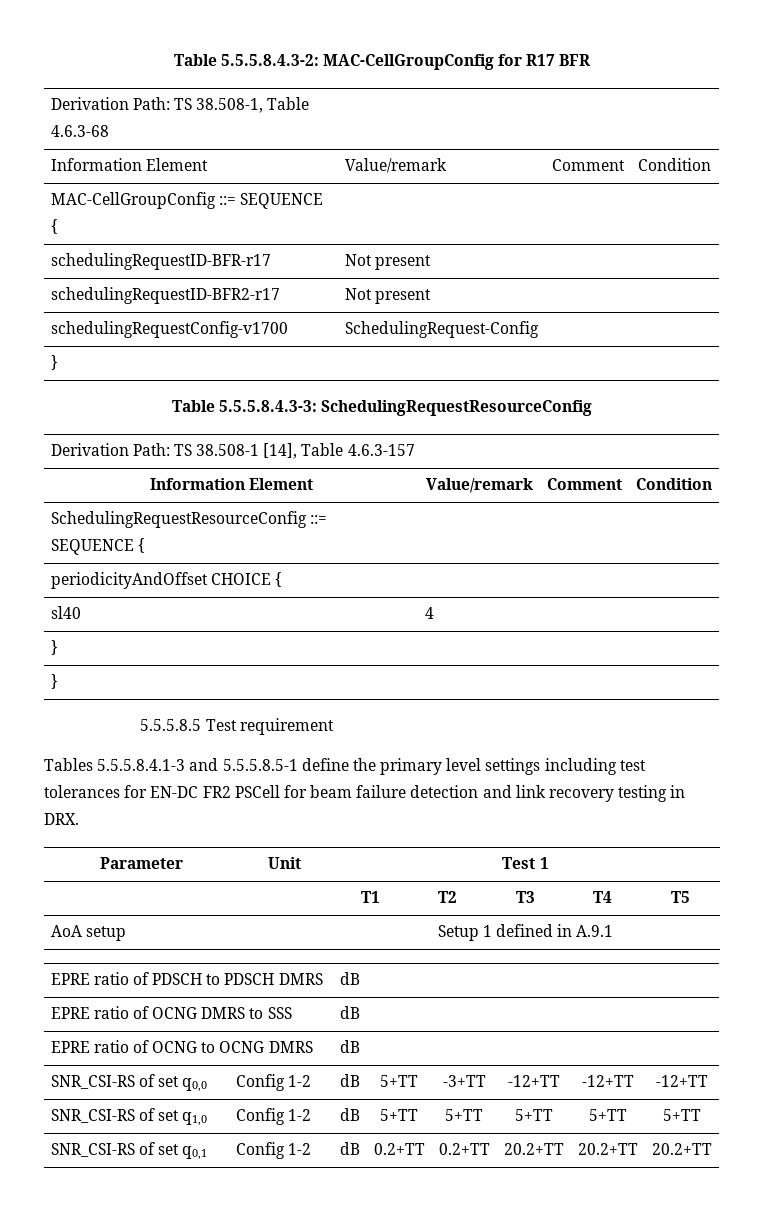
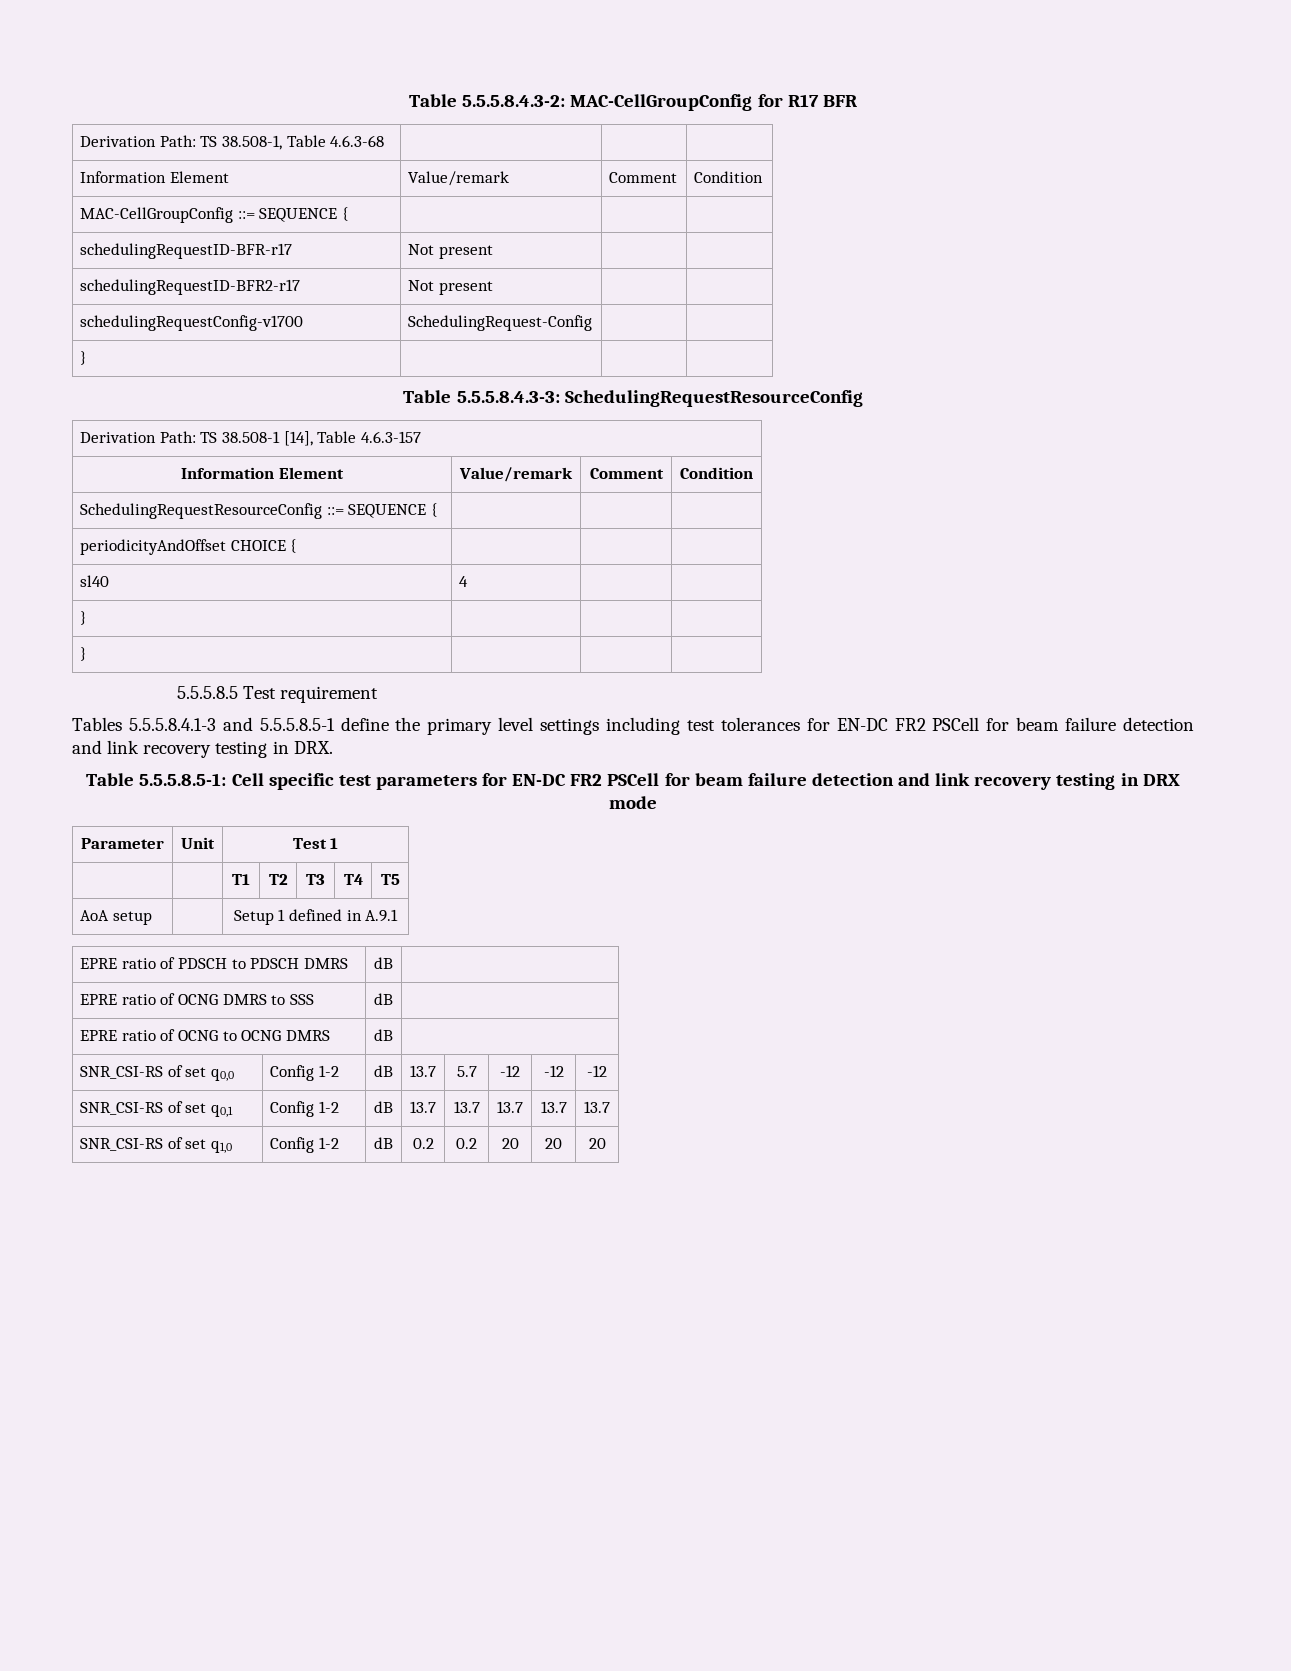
(79, 819) none -> [86,773,1180,790] [609,796,657,809] // Table 5.5.5.8.5-1: Cell specific test parameters for EN-DC FR2 PSCell for beam failure detection and link recovery testing in DRX mode
[380,1075,418,1087] [442,1075,486,1087] [507,1075,560,1087] [581,1075,634,1087] [655,1075,708,1087] 5+TT | -3+TT | -12+TT | -12+TT | -12+TT -> [410,1065,436,1077] [456,1066,477,1077] [500,1065,520,1077] [543,1065,564,1077] [587,1065,607,1077] [80,1101,233,1117] [270,1101,339,1117] [374,1101,393,1113] [410,1101,436,1113] [453,1101,480,1113] [497,1101,523,1113] [540,1101,567,1113] [584,1101,610,1113] 13.7 | 5.7 | -12 | -12 | -12 // SNR_CSI-RS of set q0,1 | Config 1-2 | dB | 13.7 | 13.7 | 13.7 | 13.7 | 13.7
[380,1109,418,1121] [445,1109,483,1121] [514,1109,553,1121] [588,1109,627,1121] [662,1109,701,1121] [50,1142,208,1160] [235,1142,311,1159] [339,1142,360,1155] [373,1143,425,1155] [438,1143,490,1155] [503,1143,564,1155] [577,1143,638,1155] [651,1143,712,1155] 5+TT | 5+TT | 5+TT | 5+TT | 5+TT // SNR_CSI-RS of set q0,1 | Config 1-2 | dB | 0.2+TT | 0.2+TT | 20.2+TT | 20.2+TT | 20.2+TT -> [412,1138,434,1149] [456,1138,477,1149] [501,1138,519,1149] [545,1138,562,1149] [588,1138,606,1149] 0.2 | 0.2 | 20 | 20 | 20

